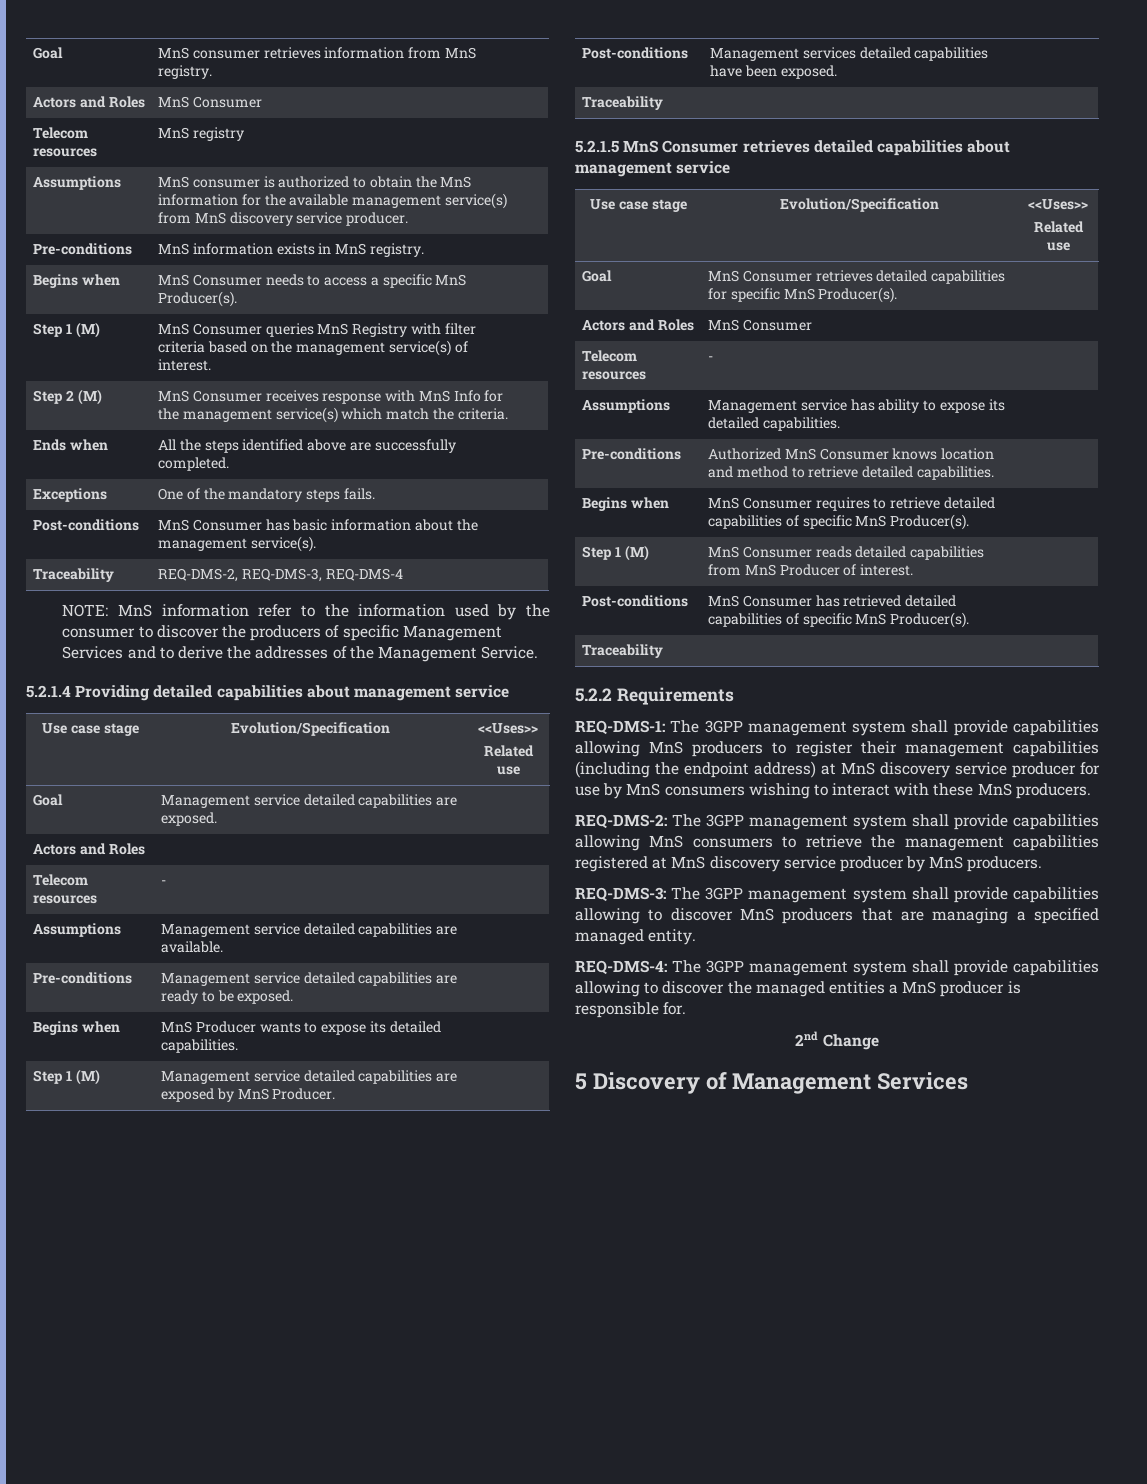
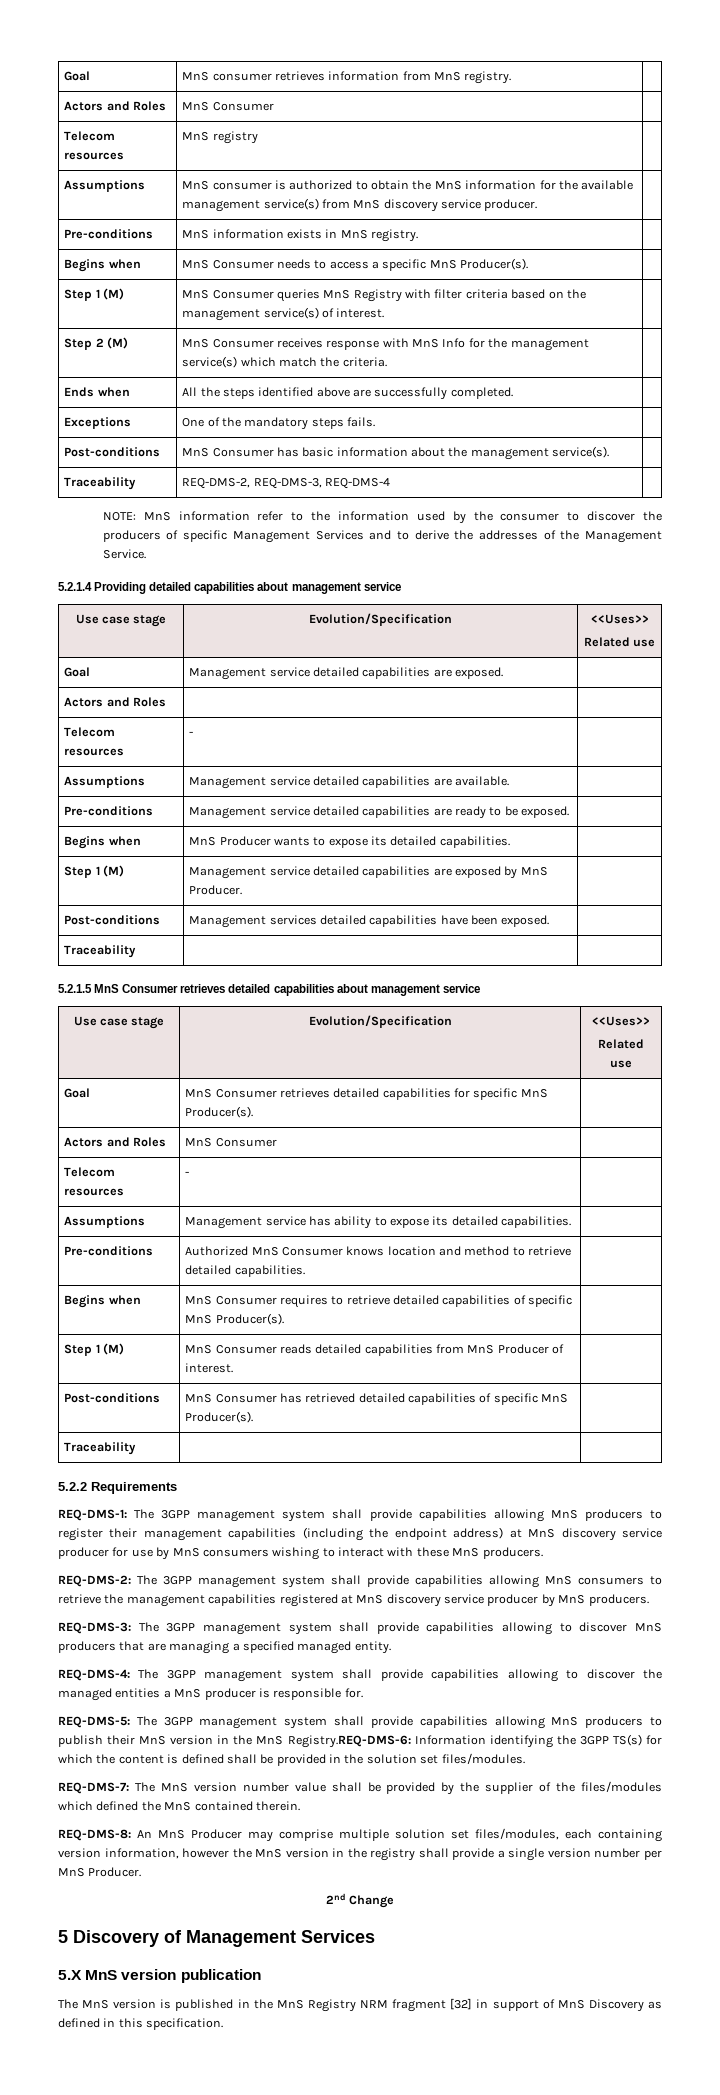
(687, 1008) none -> [58,1716,662,1729] [58,1734,662,1748] [58,1753,525,1766] [58,1781,663,1795] [58,1801,300,1811] [58,1828,662,1842] [58,1848,663,1861] [58,1867,142,1877] // REQ-DMS-5: The 3GPP management system shall provide capabilities allowing MnS producers to publish their MnS version in the MnS Registry.REQ-DMS-6: Information identifying the 3GPP TS(s) for which the content is defined shall be provided in the solution set files/modules. // REQ-DMS-7: The MnS version number value shall be provided by the supplier of the files/modules which defined the MnS contained therein. // REQ-DMS-8: An MnS Producer may comprise multiple solution set files/modules, each containing version information, however the MnS version in the registry shall provide a single version number per MnS Producer.
(968, 1081) none -> [58,1969,261,1983] [58,1998,663,2012] [58,2018,224,2030] // 5.X MnS version publication // The MnS version is published in the MnS Registry NRM fragment [32] in support of MnS Discovery as defined in this specification.

